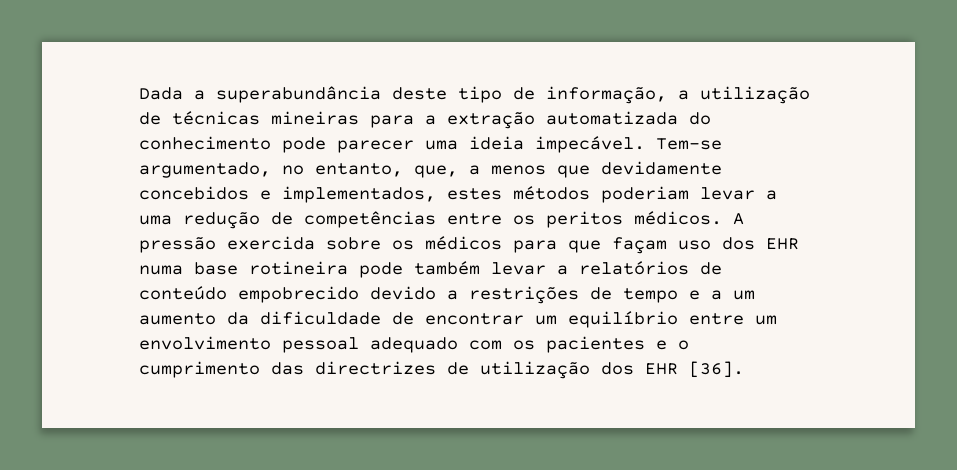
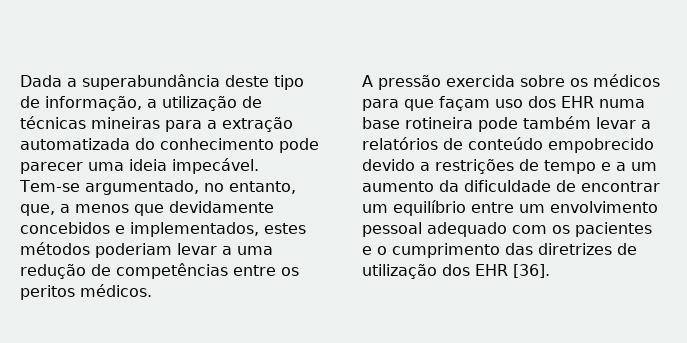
(722, 218) none -> (152, 290) //
[315,361,436,375] directrizes -> [538,243,612,255] diretrizes

